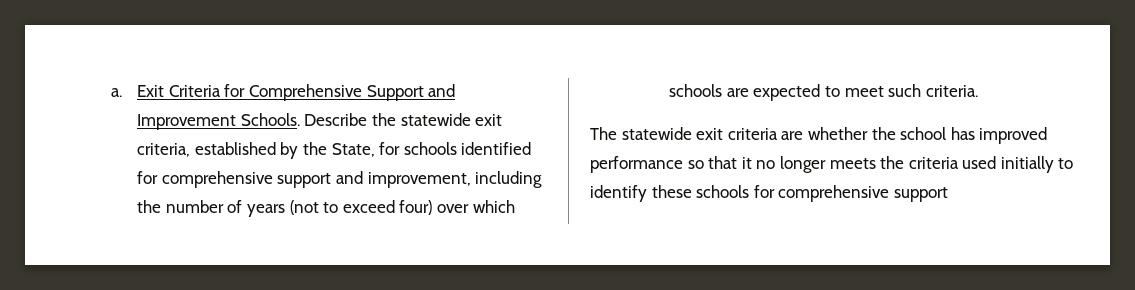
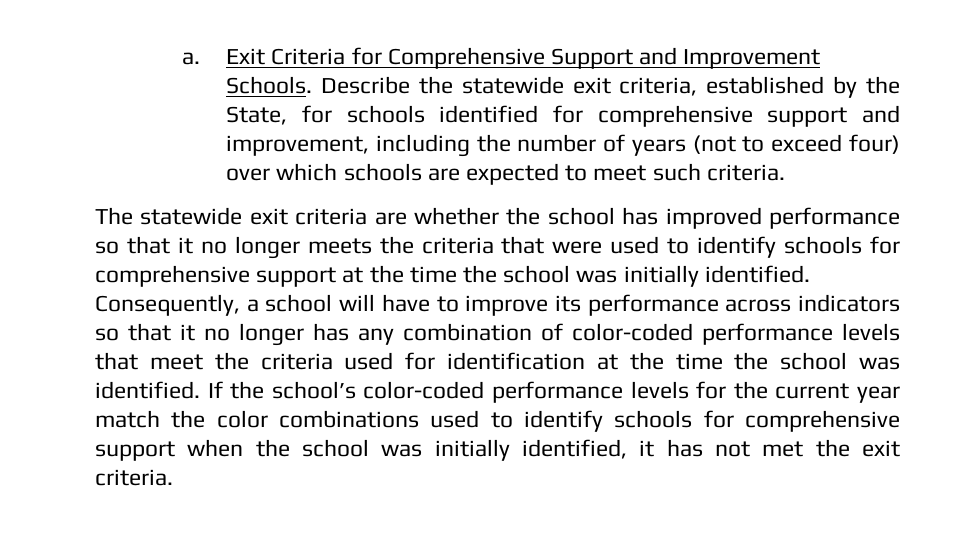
[962,156,1074,173] [590,185,948,202] used initially to identify these schools for comprehensive support -> [501,236,901,258] [95,265,810,287] [95,294,900,316] [95,323,900,346] [95,352,901,370] [95,381,901,403] [95,410,900,432] [95,439,901,461] [95,469,173,486] that were used to identify schools for comprehensive support at the time the school was initially identified. Consequently, a school will have to improve its performance across indicators so that it no longer has any combination of color-coded performance levels that meet the criteria used for identification at the time the school was identified. If the school’s color-coded performance levels for the current year match the color combinations used to identify schools for comprehensive support when the school was initially identified, it has not met the exit criteria.

